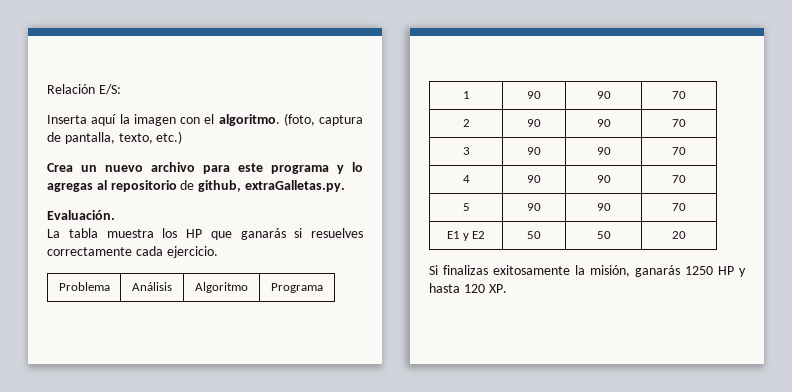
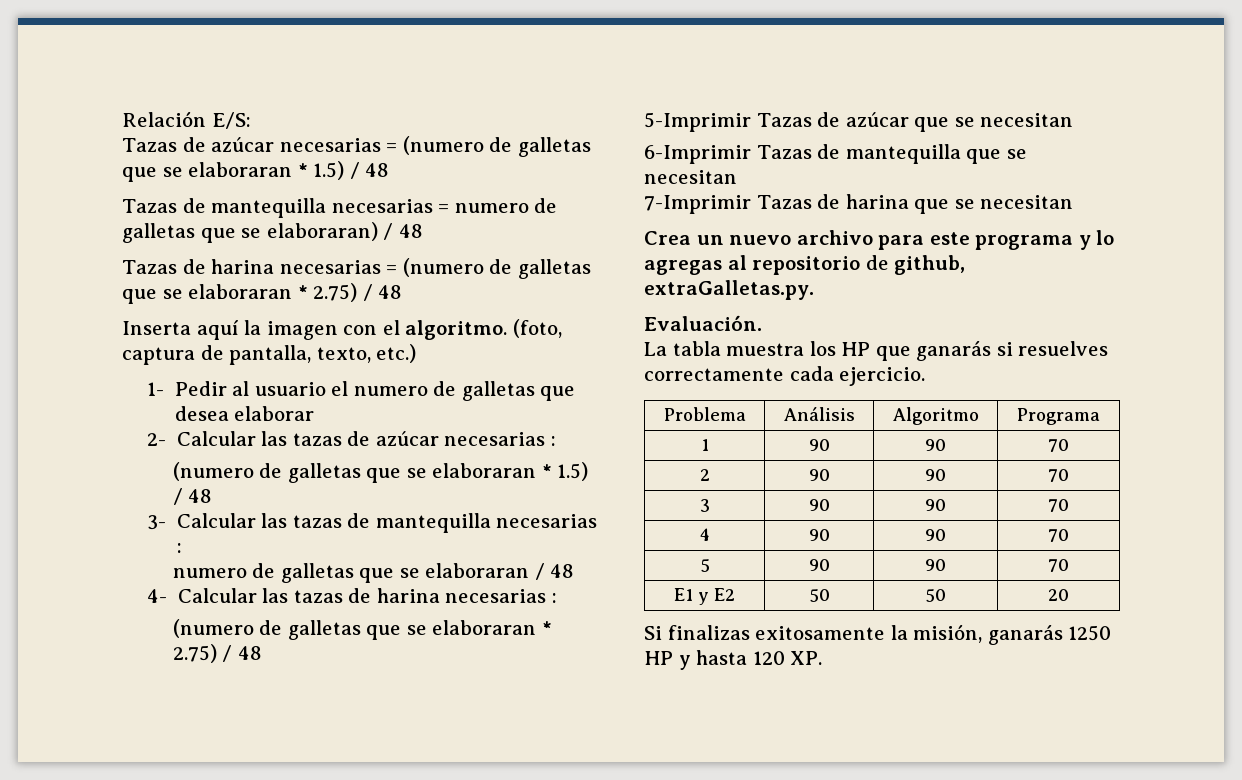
(121, 89) none -> [122,136,591,157] [122,161,390,182] [122,198,558,218] [122,222,423,243] [122,258,591,279] [122,283,403,304] // Tazas de azúcar necesarias = (numero de galletas que se elaboraran * 1.5) / 48 // Tazas de mantequilla necesarias = numero de galletas que se elaboraran) / 48 // Tazas de harina necesarias = (numero de galletas que se elaboraran * 2.75) / 48
(183, 137) none -> [147,381,576,401] [174,406,315,421] [147,431,556,446] [172,462,589,483] [172,488,213,505] [147,513,598,533] [176,543,182,553] [172,563,575,583] [147,588,557,603] [172,619,552,640] [172,644,262,663] [644,112,1074,132] [644,144,1027,164] [644,170,737,184] [644,194,1074,214] // 1- Pedir al usuario el numero de galletas que desea elaborar // 2- Calcular las tazas de azúcar necesarias : // (numero de galletas que se elaboraran * 1.5) / 48 // 3- Calcular las tazas de mantequilla necesarias : // numero de galletas que se elaboraran / 48 // 4- Calcular las tazas de harina necesarias : // (numero de galletas que se elaboraran * 2.75) / 48 // 5-Imprimir Tazas de azúcar que se necesitan // 6-Imprimir Tazas de mantequilla que se necesitan // 7-Imprimir Tazas de harina que se necesitan

